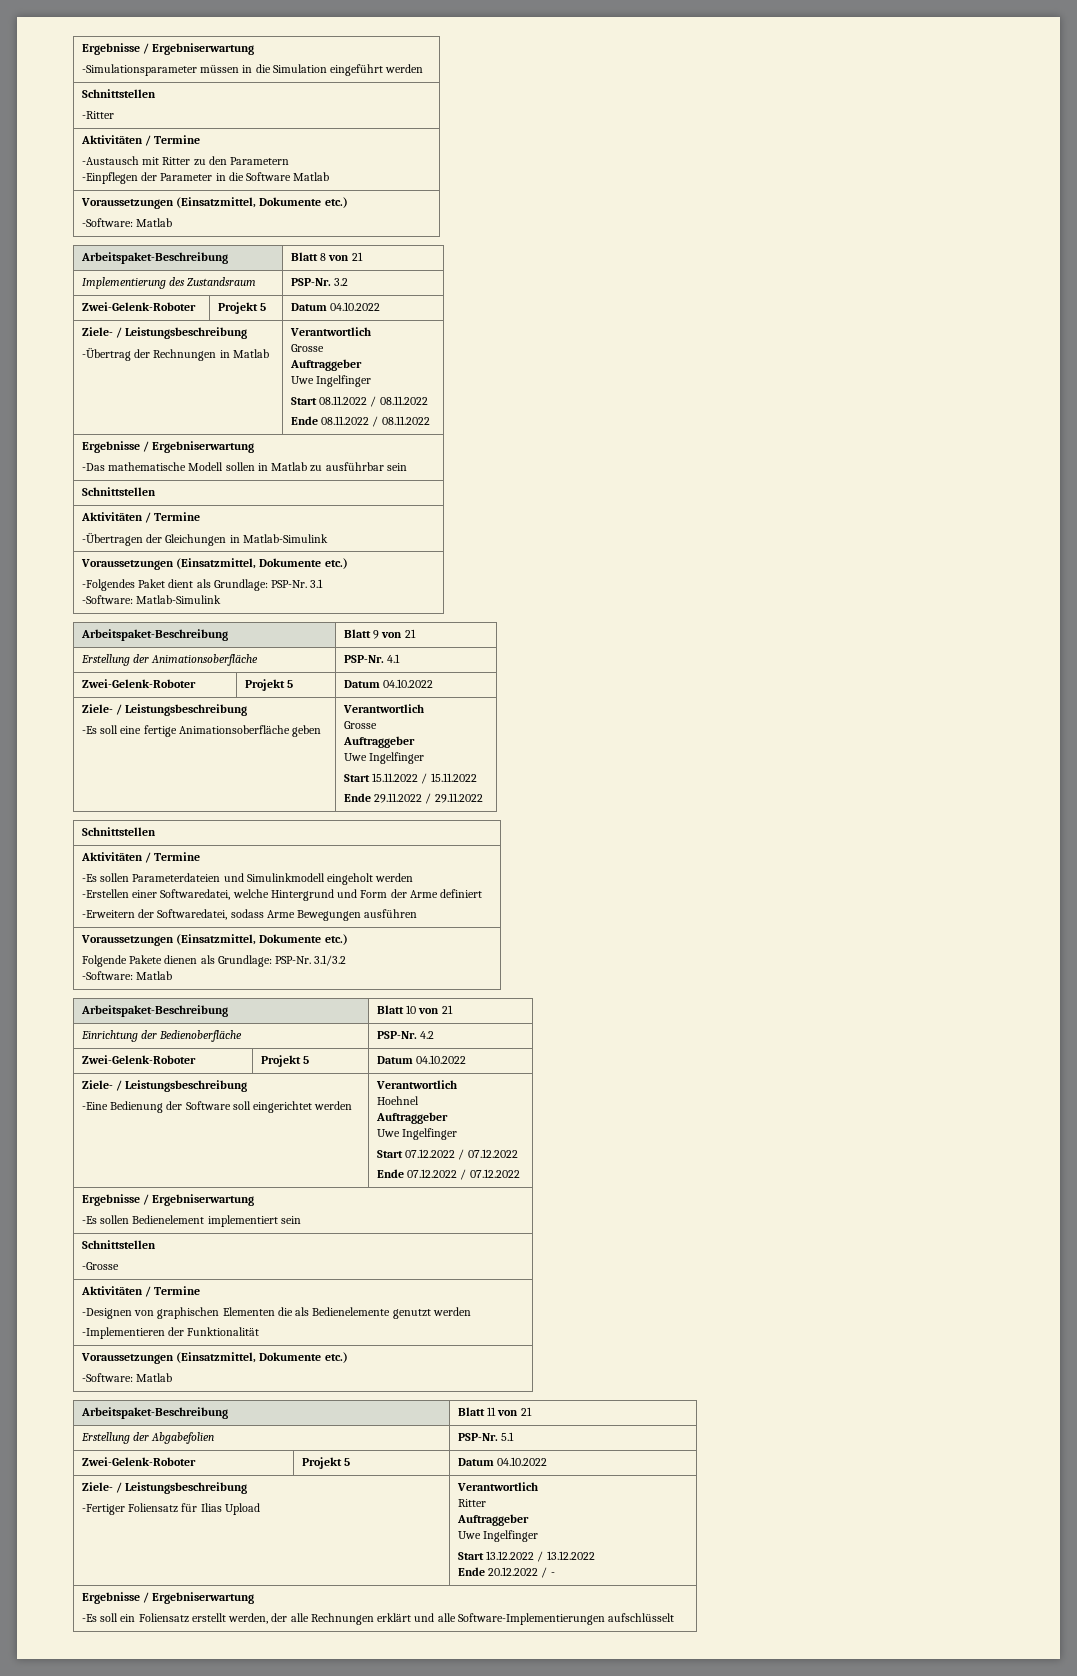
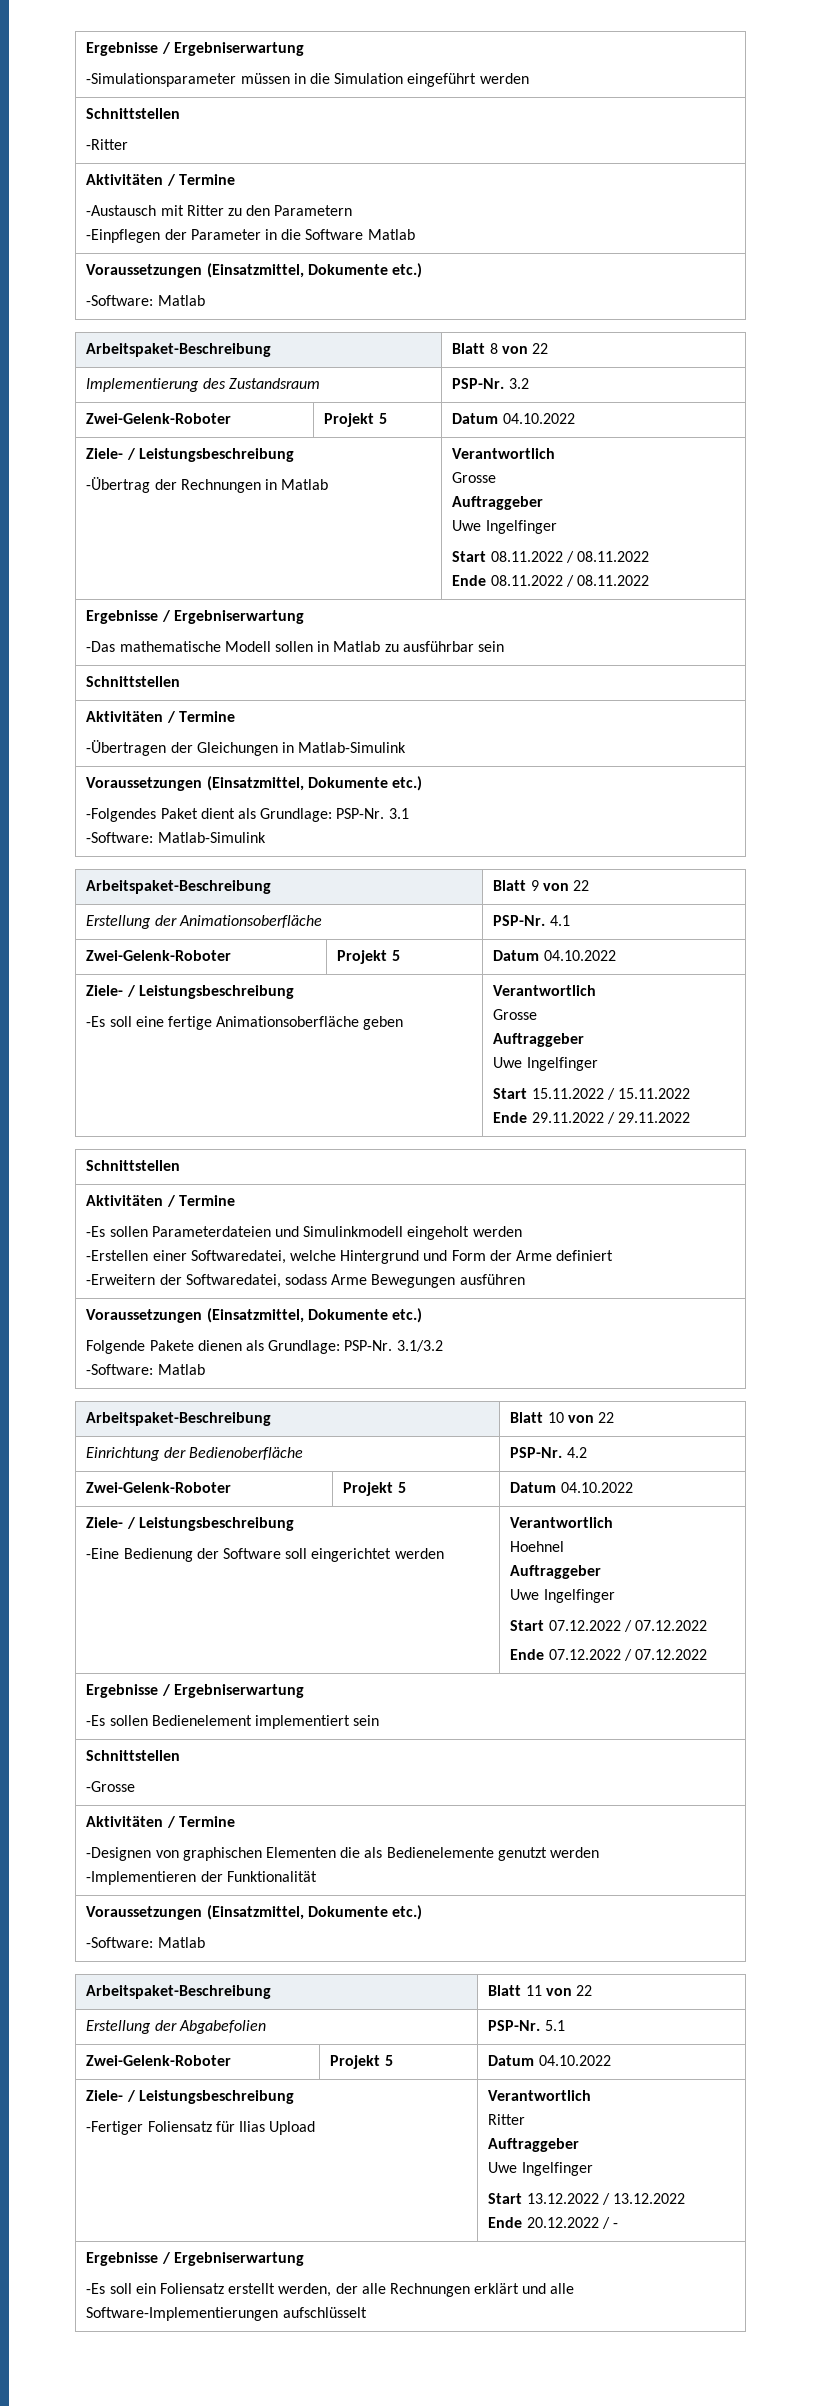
[351,252,363,261] 21 -> [531,343,548,354] 22
[404,629,416,638] 21 -> [572,880,589,891] 22
[441,1005,453,1014] 21 -> [597,1412,614,1423] 22
[520,1407,532,1416] 21 -> [575,1985,592,1996] 22

